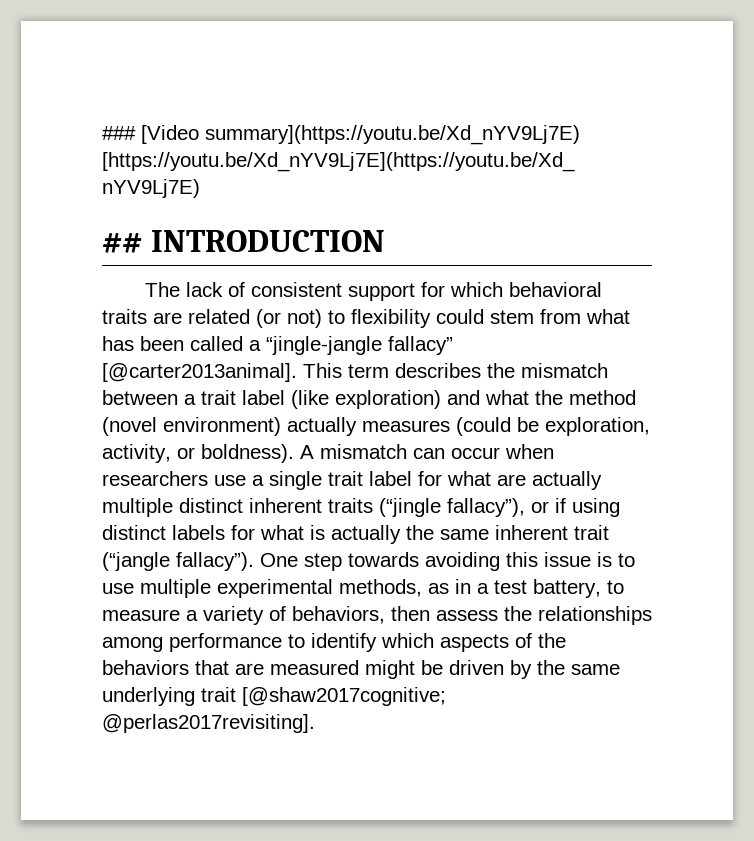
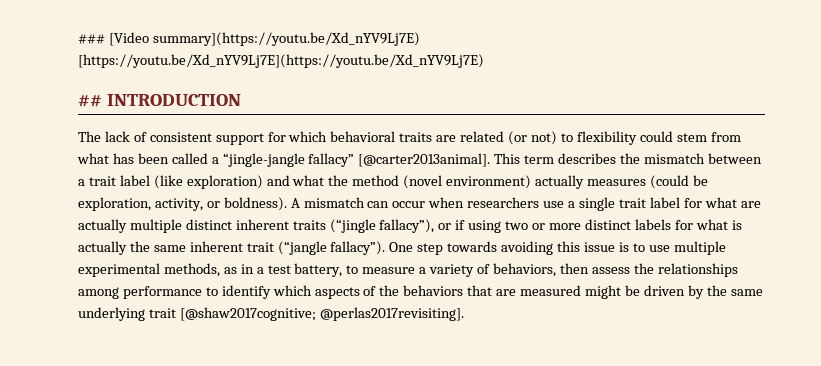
(620, 507) none -> [505,221,581,230] two or more

